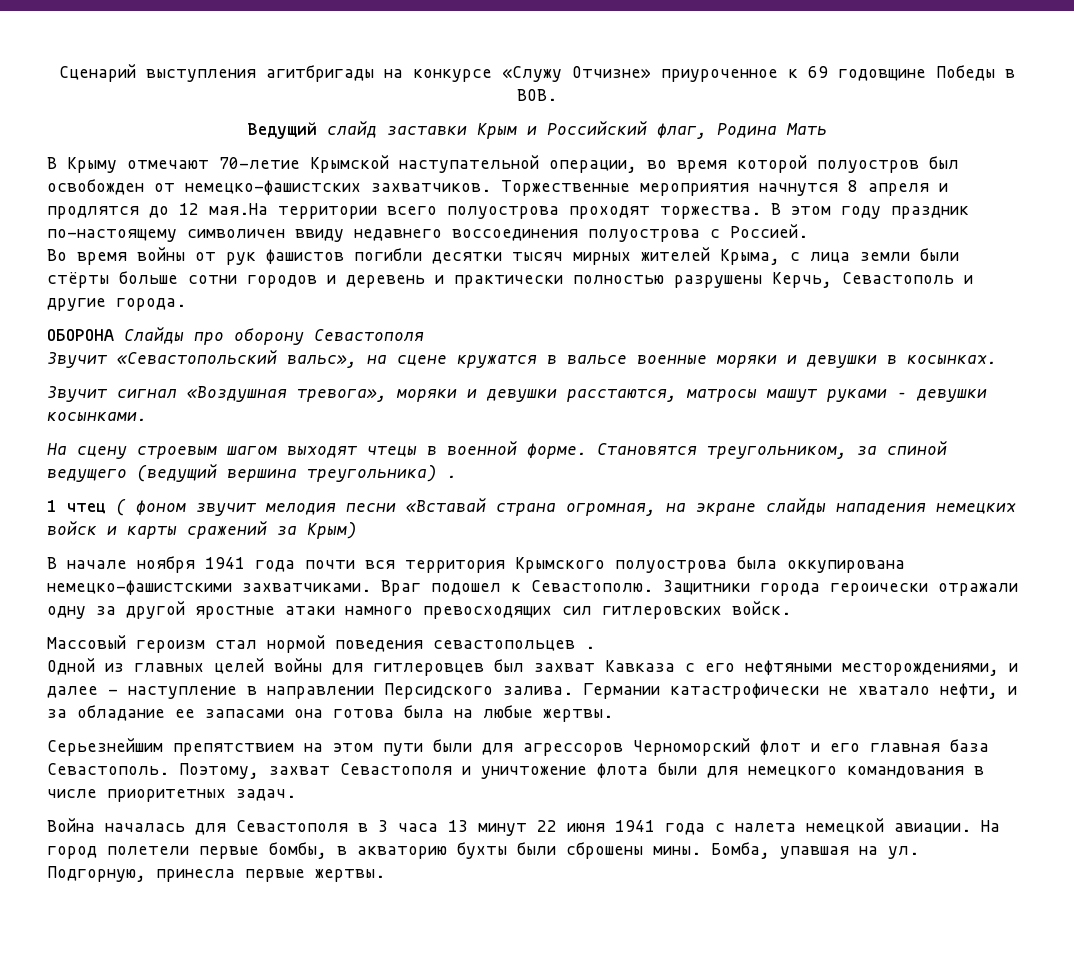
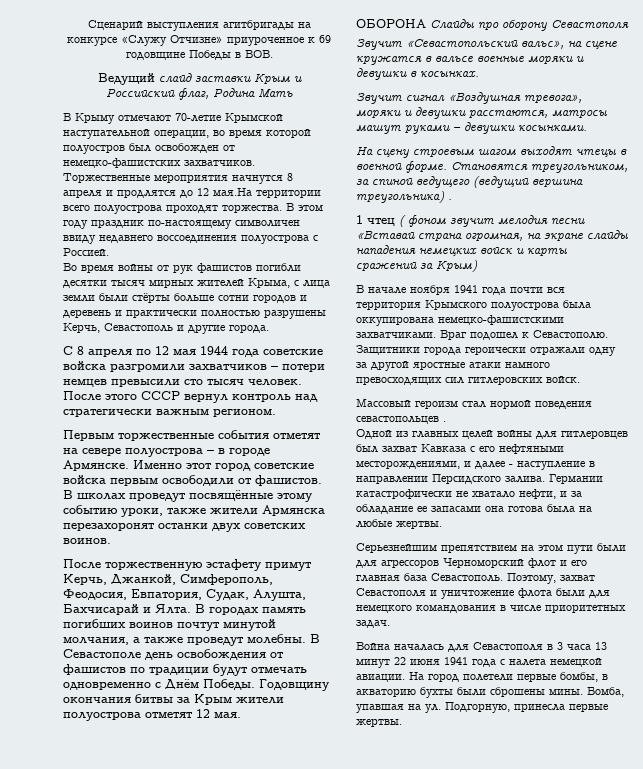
(186, 304) none -> [63,346,323,357] [63,361,325,372] [63,379,302,387] [63,391,318,403] [63,409,276,417] [63,430,321,441] [63,448,270,457] [63,460,314,471] [63,475,322,486] [63,490,313,502] [63,505,325,517] [63,523,306,532] [63,538,111,544] [63,559,312,571] [63,574,273,585] [63,589,306,601] [63,604,306,615] [63,619,276,631] [63,634,320,646] [63,649,284,660] [63,664,307,676] [63,679,330,691] [63,694,284,705] [63,709,241,721] // С 8 апреля по 12 мая 1944 года советские войска разгромили захватчиков – потери немцев превысили сто тысяч человек. После этого СССР вернул контроль над стратегически важным регионом. // Первым торжественные события отметят на севере полуострова – в городе Армянске. Именно этот город советские войска первым освободили от фашистов. В школах проведут посвящённые этому событию уроки, также жители Армянска перезахоронят останки двух советских воинов. // После торжественную эстафету примут Керчь, Джанкой, Симферополь, Феодосия, Евпатория, Судак, Алушта, Бахчисарай и Ялта. В городах память погибших воинов почтут минутой молчания, а также проведут молебны. В Севастополе день освобождения от фашистов по традиции будут отмечать одновременно с Днём Победы. Годовщину окончания битвы за Крым жители полуострова отметят 12 мая.

